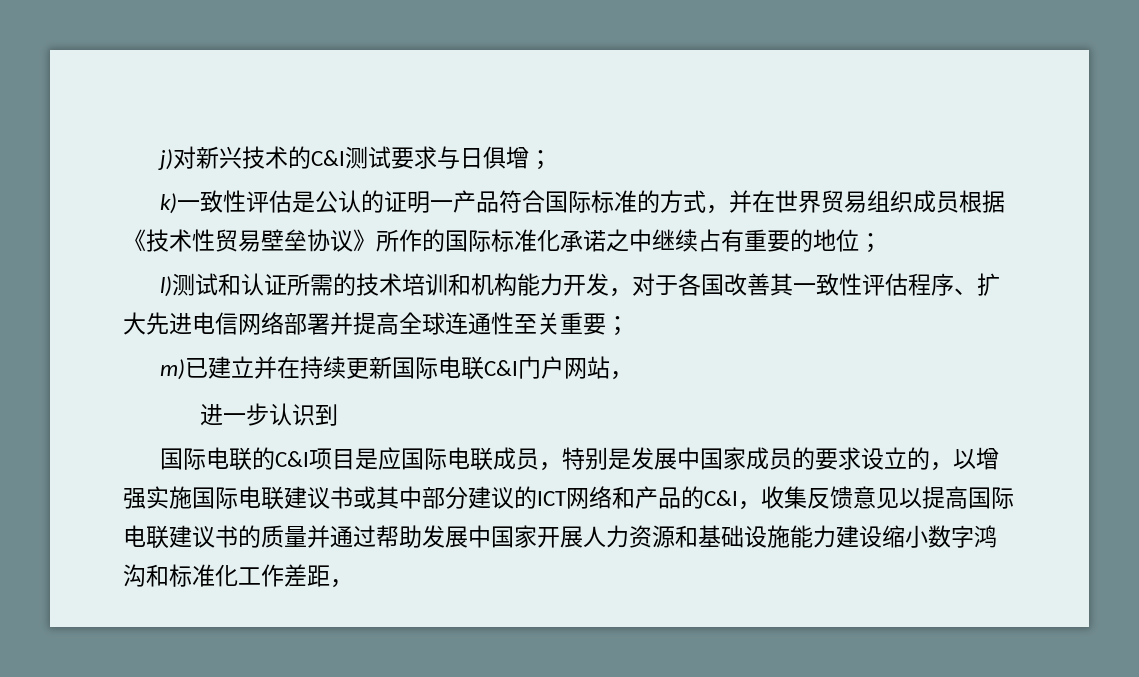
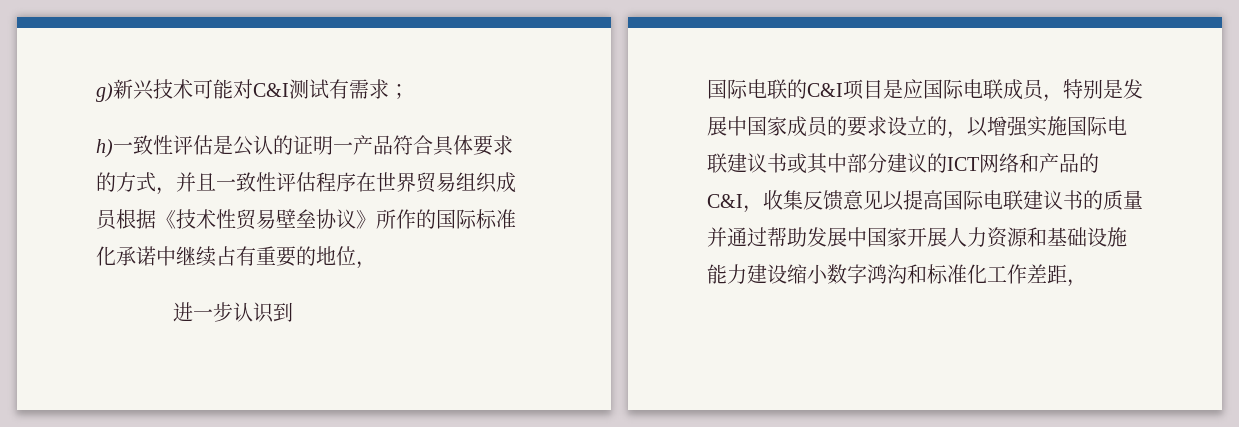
[157,146,196,170] j)对 -> [96,83,113,102] g)
[287,146,311,169] 的 -> [193,79,253,99] 可能对
[390,146,552,170] [159,193,177,214] 要求与日俱增； // k) -> [329,79,409,99] [96,139,113,158] 有需求； // h)
[544,190,637,213] 国际标准 -> [433,135,513,156] 具体要求
(752, 201) none -> [196,172,356,192] 且一致性评估程序
[606,229,629,252] 之 -> (156, 256) none
[859,233,882,253] [159,273,1000,297] [123,312,629,336] [159,356,610,380] ； // l)测试和认证所需的技术培训和机构能力开发，对于各国改善其一致性评估程序、扩大先进电信网络部署并提高全球连通性至关重要； // m)已建立并在持续更新国际电联C&I门户网站 -> (356, 256) none

